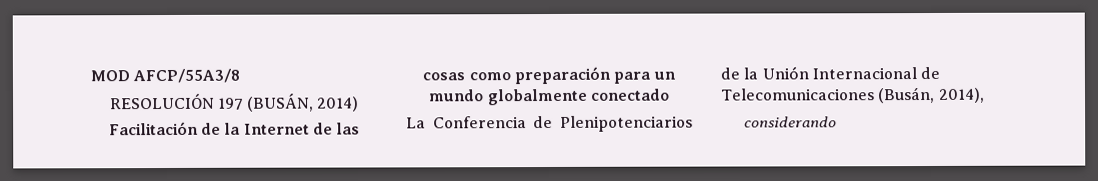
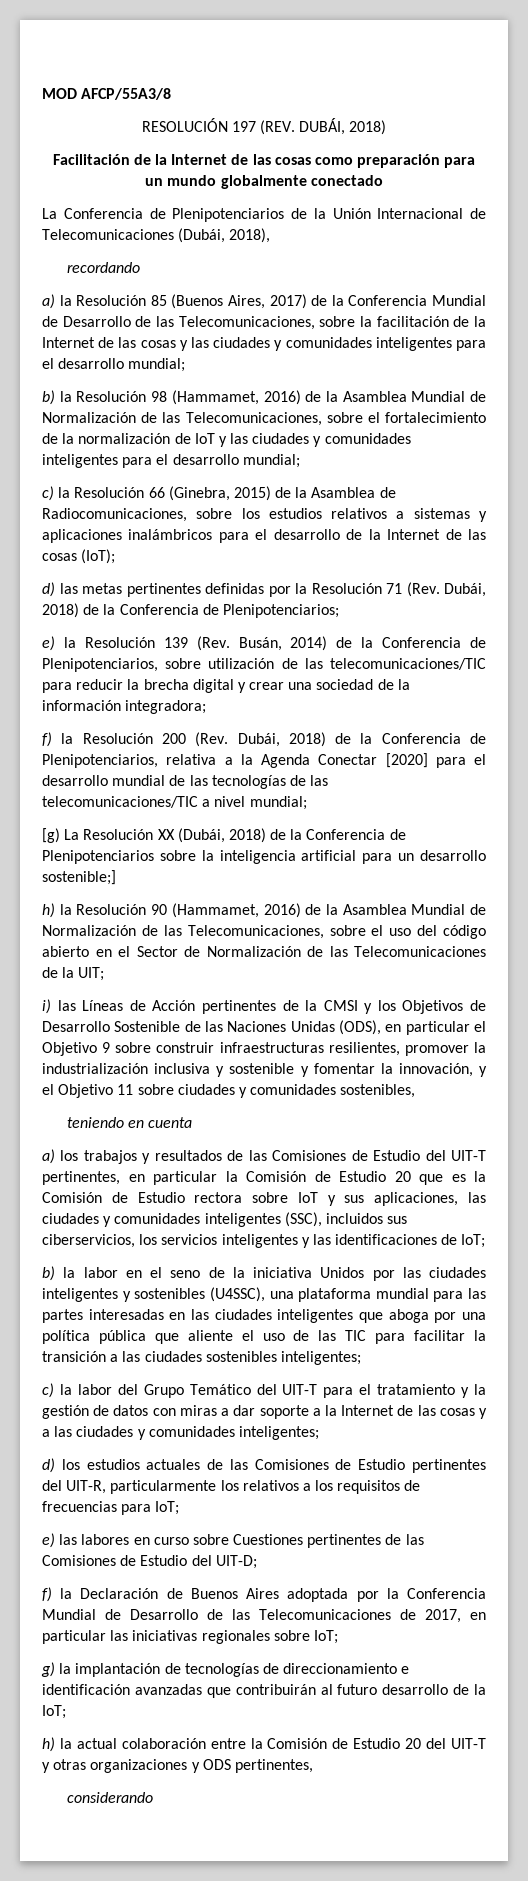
[247,93,360,112] (BUSÁN, 2014) -> [260,118,387,135] (REV. DUBÁI, 2018)
[877,86,985,104] (Busán, 2014), -> [178,228,271,243] [66,262,140,273] [42,294,487,309] [42,316,487,330] [42,337,486,351] [42,358,186,372] [42,390,486,405] [42,412,487,426] [42,433,411,447] [42,454,300,468] [42,486,396,501] [42,508,487,522] [42,529,487,543] [42,549,116,564] [42,582,486,597] [42,603,339,618] [42,636,486,651] [42,658,486,672] [42,679,410,693] [42,700,207,714] [42,732,487,747] [42,753,486,768] [42,775,329,789] [42,796,307,810] [42,828,406,843] [42,850,486,864] [42,870,116,885] [42,903,486,918] [42,925,486,939] [42,946,486,957] [42,967,105,981] [42,999,486,1014] [42,1020,486,1035] [42,1042,487,1056] [42,1063,487,1077] [42,1084,416,1098] [66,1117,193,1128] [42,1149,486,1164] [42,1171,486,1185] [42,1192,486,1206] [42,1212,408,1227] [42,1234,486,1248] [42,1266,486,1281] [42,1287,486,1302] [42,1309,486,1323] [42,1330,486,1344] [42,1351,361,1365] [42,1383,487,1398] [42,1405,488,1419] [42,1426,319,1440] [42,1458,486,1473] [42,1480,421,1494] [42,1501,180,1515] [42,1533,424,1548] [42,1555,257,1569] [42,1587,487,1602] [42,1609,486,1623] [42,1630,338,1644] [41,1662,410,1677] [42,1684,486,1698] [42,1705,66,1719] [42,1737,487,1752] [42,1759,313,1773] (Dubái, 2018), // recordando // a) la Resolución 85 (Buenos Aires, 2017) de la Conferencia Mundial de Desarrollo de las Telecomunicaciones, sobre la facilitación de la Internet de las cosas y las ciudades y comunidades inteligentes para el desarrollo mundial; // b) la Resolución 98 (Hammamet, 2016) de la Asamblea Mundial de Normalización de las Telecomunicaciones, sobre el fortalecimiento de la normalización de IoT y las ciudades y comunidades inteligentes para el desarrollo mundial; // c) la Resolución 66 (Ginebra, 2015) de la Asamblea de Radiocomunicaciones, sobre los estudios relativos a sistemas y aplicaciones inalámbricos para el desarrollo de la Internet de las cosas (IoT); // d) las metas pertinentes definidas por la Resolución 71 (Rev. Dubái, 2018) de la Conferencia de Plenipotenciarios; // e) la Resolución 139 (Rev. Busán, 2014) de la Conferencia de Plenipotenciarios, sobre utilización de las telecomunicaciones/TIC para reducir la brecha digital y crear una sociedad de la información integradora; // f) la Resolución 200 (Rev. Dubái, 2018) de la Conferencia de Plenipotenciarios, relativa a la Agenda Conectar [2020] para el desarrollo mundial de las tecnologías de las telecomunicaciones/TIC a nivel mundial; // [g) La Resolución XX (Dubái, 2018) de la Conferencia de Plenipotenciarios sobre la inteligencia artificial para un desarrollo sostenible;] // h) la Resolución 90 (Hammamet, 2016) de la Asamblea Mundial de Normalización de las Telecomunicaciones, sobre el uso del código abierto en el Sector de Normalización de las Telecomunicaciones de la UIT; // i) las Líneas de Acción pertinentes de la CMSI y los Objetivos de Desarrollo Sostenible de las Naciones Unidas (ODS), en particular el Objetivo 9 sobre construir infraestructuras resilientes, promover la industrialización inclusiva y sostenible y fomentar la innovación, y el Objetivo 11 sobre ciudades y comunidades sostenibles, // teniendo en cuenta // a) los trabajos y resultados de las Comisiones de Estudio del UIT-T pertinentes, en particular la Comisión de Estudio 20 que es la Comisión de Estudio rectora sobre IoT y sus aplicaciones, las ciudades y comunidades inteligentes (SSC), incluidos sus ciberservicios, los servicios inteligentes y las identificaciones de IoT; // b) la labor en el seno de la iniciativa Unidos por las ciudades inteligentes y sostenibles (U4SSC), una plataforma mundial para las partes interesadas en las ciudades inteligentes que aboga por una política pública que aliente el uso de las TIC para facilitar la transición a las ciudades sostenibles inteligentes; // c) la labor del Grupo Temático del UIT-T para el tratamiento y la gestión de datos con miras a dar soporte a la Internet de las cosas y a las ciudades y comunidades inteligentes; // d) los estudios actuales de las Comisiones de Estudio pertinentes del UIT-R, particularmente los relativos a los requisitos de frecuencias para IoT; // e) las labores en curso sobre Cuestiones pertinentes de las Comisiones de Estudio del UIT-D; // f) la Declaración de Buenos Aires adoptada por la Conferencia Mundial de Desarrollo de las Telecomunicaciones de 2017, en particular las iniciativas regionales sobre IoT; // g) la implantación de tecnologías de direccionamiento e identificación avanzadas que contribuirán al futuro desarrollo de la IoT; // h) la actual colaboración entre la Comisión de Estudio 20 del UIT-T y otras organizaciones y ODS pertinentes,

